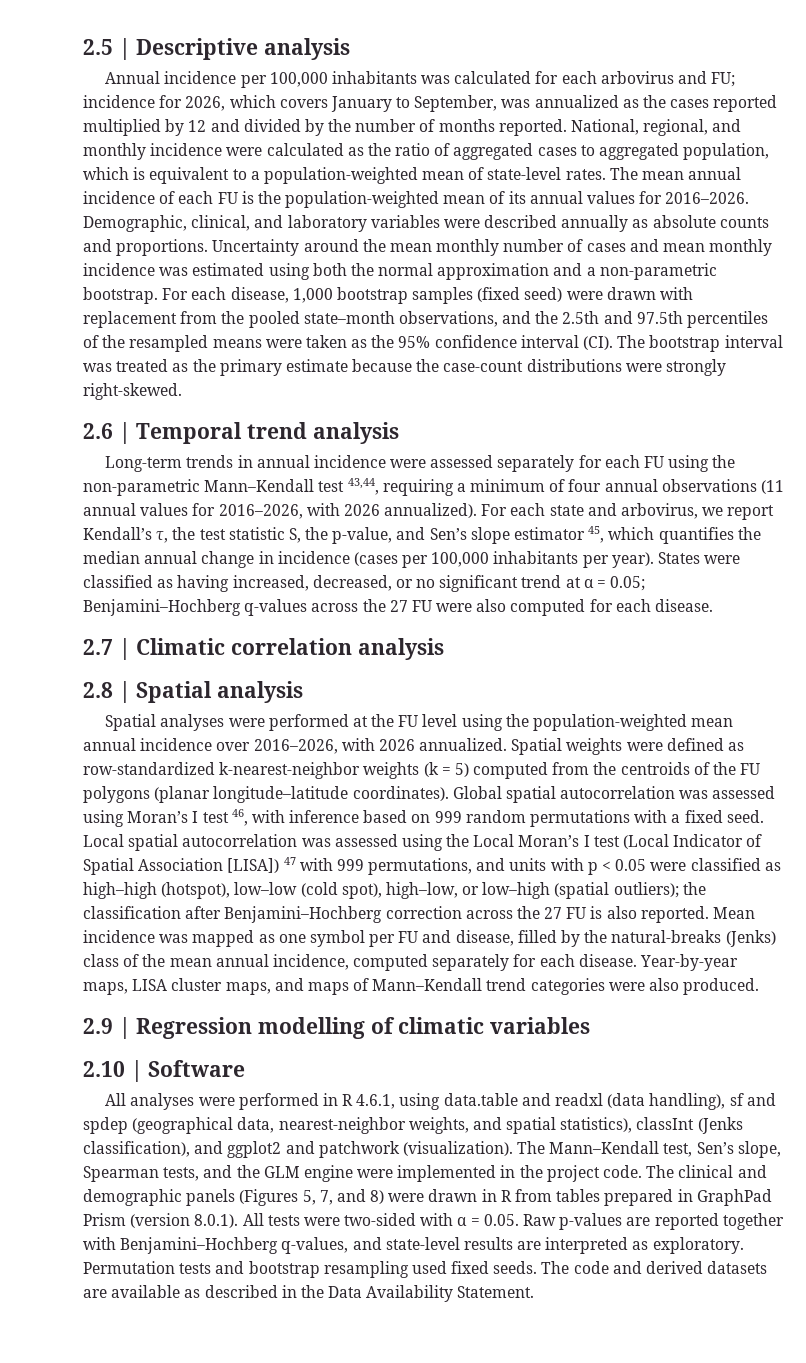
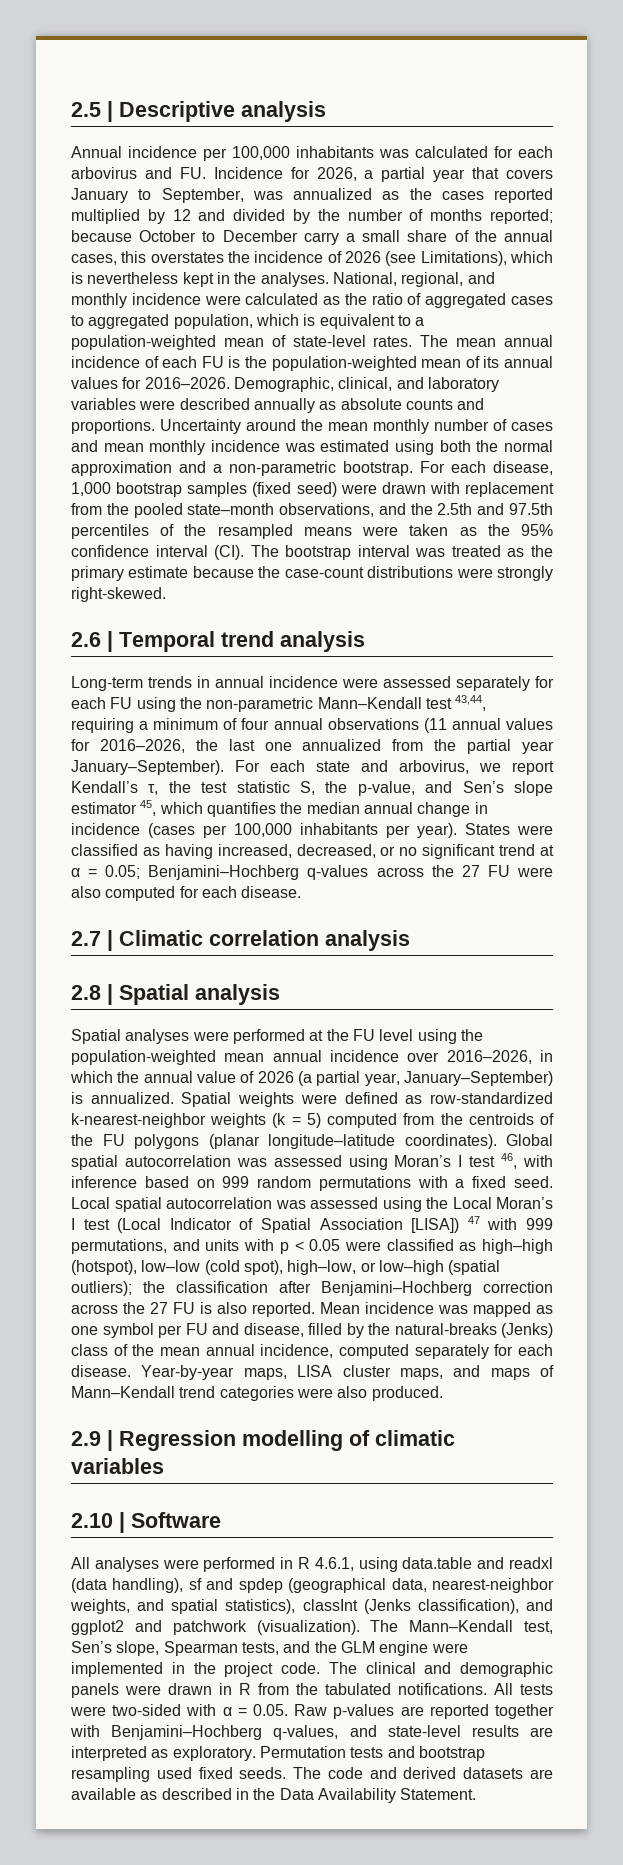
[711,72,736,87] [83,95,276,111] FU; incidence for 2026, which -> [179,167,500,182] FU. Incidence for 2026, a partial year that
[498,119,567,136] reported. -> [490,209,553,224] [71,230,553,245] [71,251,553,266] [71,272,329,287] reported; because October to December carry a small share of the annual cases, this overstates the incidence of 2026 (see Limitations), which is nevertheless kept in the analyses.
[306,503,478,518] with 2026 annualized). -> [195,739,555,754] [71,760,224,775] the last one annualized from the partial year January–September).
[341,738,415,751] with 2026 -> [540,1050,553,1062] [70,1071,553,1086] [71,1092,83,1104] in which the annual value of 2026 (a partial year, January–September) is
[239,1189,385,1206] (Figures 5, 7, and 8) -> (119, 1690) none
[556,1189,772,1206] [83,1213,239,1228] tables prepared in GraphPad Prism (version 8.0.1). -> [296,1683,487,1695] the tabulated notifications.

